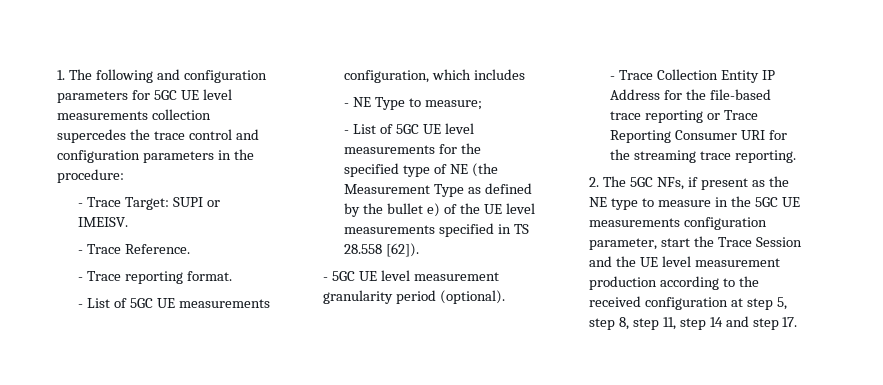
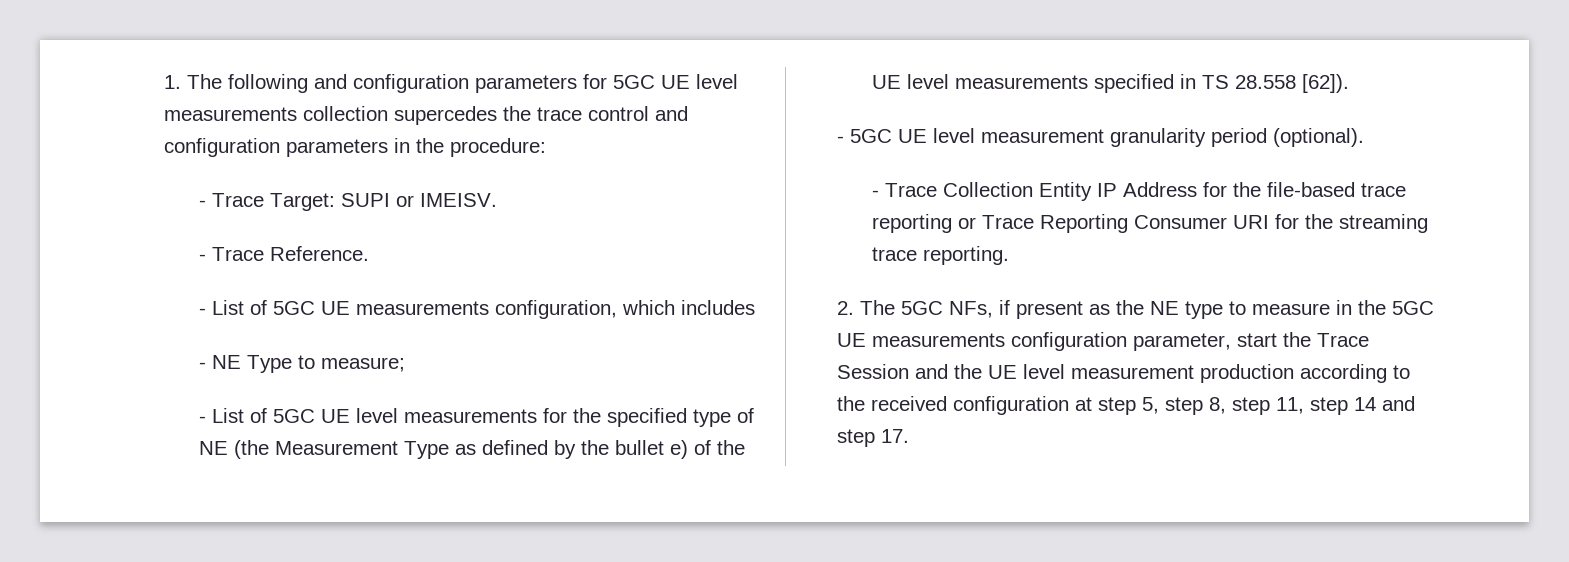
[78,271,233,284] // - Trace reporting format. -> (370, 253) none

